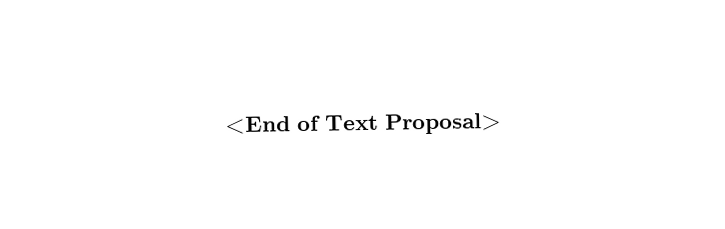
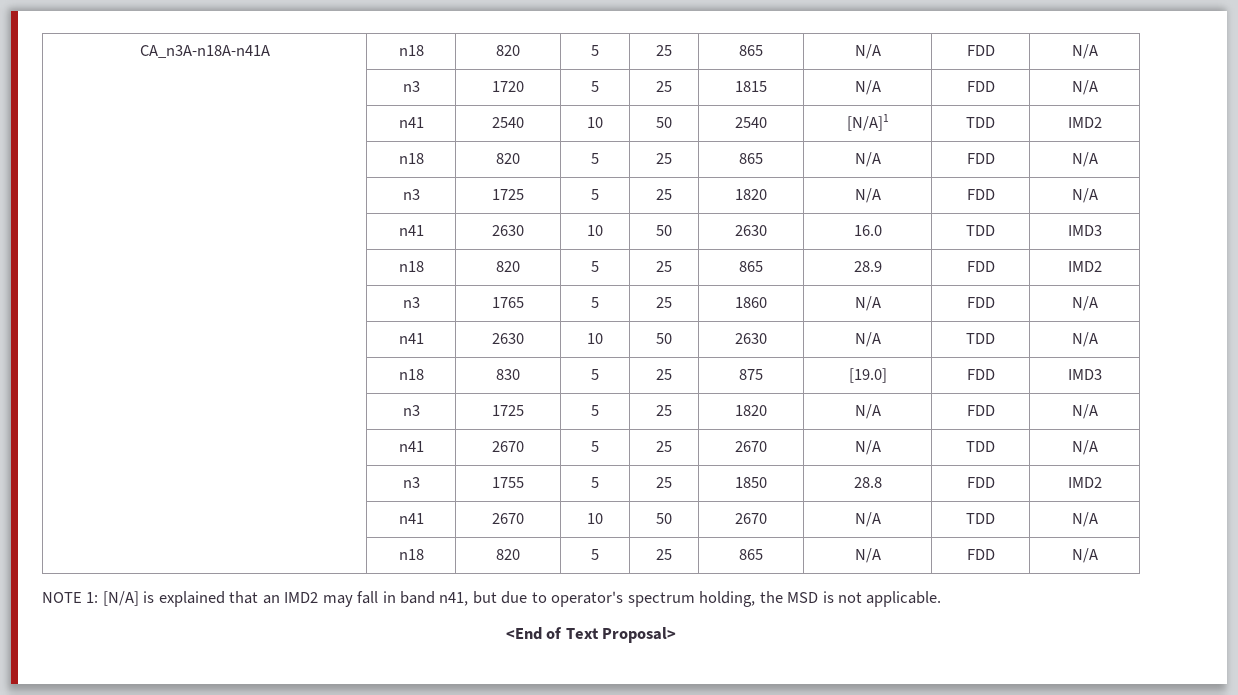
(224, 125) none -> [139,45,270,58] [398,45,424,56] [496,45,520,56] [591,45,599,56] [656,45,672,56] [739,45,763,56] [854,44,881,59] [966,45,995,56] [1071,44,1098,59] [402,81,420,92] [492,81,524,92] [591,81,599,92] [656,81,672,92] [735,81,767,92] [854,80,881,95] [966,81,995,92] [1071,80,1098,95] [398,117,424,128] [492,117,524,128] [587,117,603,128] [656,117,672,128] [735,117,767,128] [846,114,889,131] [966,117,995,128] [1067,117,1102,128] [398,153,424,164] [496,153,520,164] [591,153,599,164] [656,153,672,164] [739,153,763,164] [854,152,881,167] [966,153,995,164] [1071,152,1098,167] [402,189,420,200] [492,189,524,200] [591,189,599,200] [656,189,672,200] [735,189,767,200] [854,188,881,203] [966,189,995,200] [1071,188,1098,203] [398,225,424,236] [492,225,524,236] [587,225,603,236] [656,225,672,236] [735,225,767,236] [853,225,882,236] [966,225,995,236] [1067,225,1102,236] [398,261,424,272] [496,261,520,272] [591,261,599,272] [656,261,672,272] [739,261,763,272] [853,261,882,272] [966,261,995,272] [1067,261,1102,272] [402,297,420,308] [492,297,524,308] [591,297,599,308] [656,297,672,308] [735,297,767,308] [854,296,881,311] [966,297,995,308] [1071,296,1098,311] [398,333,424,344] [492,333,524,344] [587,333,603,344] [656,333,672,344] [735,333,767,344] [854,332,881,347] [966,333,995,344] [1071,332,1098,347] [398,369,424,380] [496,369,520,380] [591,369,599,380] [656,369,672,380] [739,369,763,380] [848,368,887,383] [966,369,995,380] [1067,369,1102,380] [402,405,420,416] [492,405,524,416] [591,405,599,416] [656,405,672,416] [735,405,767,416] [854,404,881,419] [966,405,995,416] [1071,404,1098,419] [398,441,424,452] [492,441,524,452] [591,441,599,452] [656,441,672,452] [735,441,767,452] [854,440,881,455] [966,441,995,452] [1071,440,1098,455] [402,477,420,488] [492,477,524,488] [591,477,599,488] [656,477,672,488] [735,477,767,488] [853,477,882,488] [966,477,995,488] [1067,477,1102,488] [398,513,424,524] [492,513,524,524] [587,513,603,524] [656,513,672,524] [735,513,767,524] [854,512,881,527] [966,513,995,524] [1071,512,1098,527] [398,549,424,560] [496,549,520,560] [591,549,599,560] [656,549,672,560] [739,549,763,560] [854,548,881,563] [966,549,995,560] [1071,548,1098,563] [42,591,942,607] CA_n3A-n18A-n41A | n18 | 820 | 5 | 25 | 865 | N/A | FDD | N/A // | n3 | 1720 | 5 | 25 | 1815 | N/A | FDD | N/A // | n41 | 2540 | 10 | 50 | 2540 | [N/A]1 | TDD | IMD2 // | n18 | 820 | 5 | 25 | 865 | N/A | FDD | N/A // | n3 | 1725 | 5 | 25 | 1820 | N/A | FDD | N/A // | n41 | 2630 | 10 | 50 | 2630 | 16.0 | TDD | IMD3 // | n18 | 820 | 5 | 25 | 865 | 28.9 | FDD | IMD2 // | n3 | 1765 | 5 | 25 | 1860 | N/A | FDD | N/A // | n41 | 2630 | 10 | 50 | 2630 | N/A | TDD | N/A // | n18 | 830 | 5 | 25 | 875 | [19.0] | FDD | IMD3 // | n3 | 1725 | 5 | 25 | 1820 | N/A | FDD | N/A // | n41 | 2670 | 5 | 25 | 2670 | N/A | TDD | N/A // | n3 | 1755 | 5 | 25 | 1850 | 28.8 | FDD | IMD2 // | n41 | 2670 | 10 | 50 | 2670 | N/A | TDD | N/A // | n18 | 820 | 5 | 25 | 865 | N/A | FDD | N/A // NOTE 1: [N/A] is explained that an IMD2 may fall in band n41, but due to operator's spectrum holding, the MSD is not applicable. //

